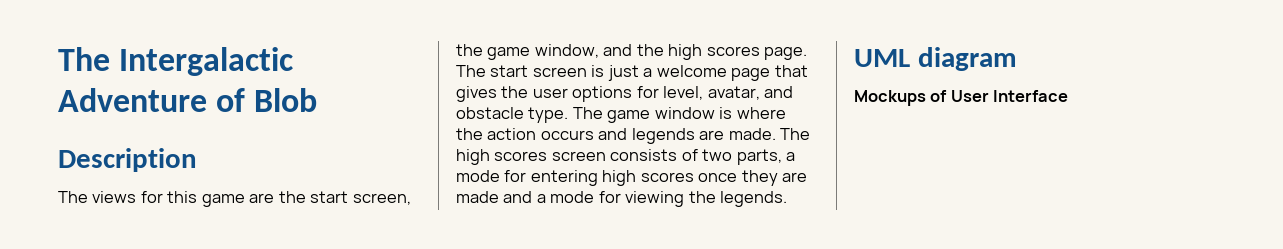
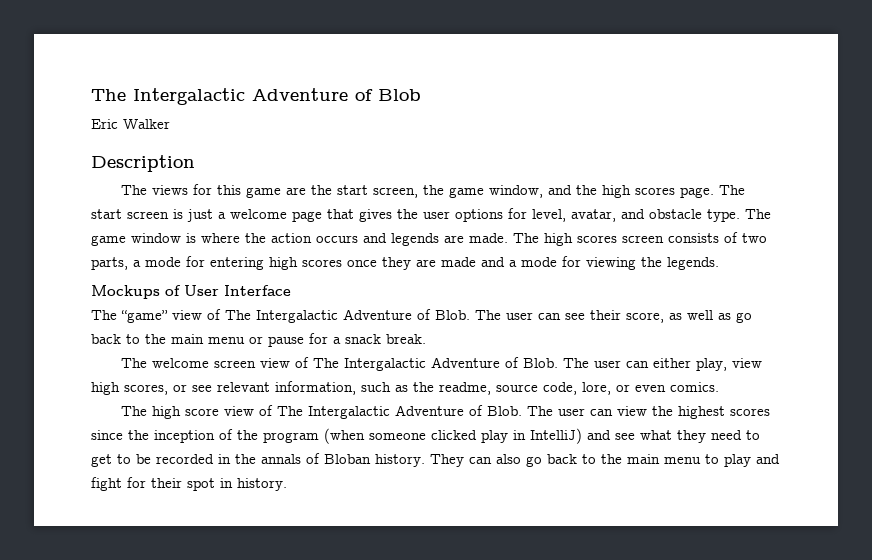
(318, 100) none -> [91,119,170,129] // Eric Walker
[854,47,1017,71] // UML diagram -> (719, 263) none
(1069, 96) none -> [91,309,752,323] [91,333,426,347] [121,357,763,371] [91,381,719,395] [121,405,771,419] [91,428,760,444] [91,453,780,467] [91,477,287,491] // The “game” view of The Intergalactic Adventure of Blob. The user can see their score, as well as go back to the main menu or pause for a snack break. // The welcome screen view of The Intergalactic Adventure of Blob. The user can either play, view high scores, or see relevant information, such as the readme, source code, lore, or even comics. // The high score view of The Intergalactic Adventure of Blob. The user can view the highest scores since the inception of the program (when someone clicked play in IntelliJ) and see what they need to get to be recorded in the annals of Bloban history. They can also go back to the main menu to play and fight for their spot in history.

